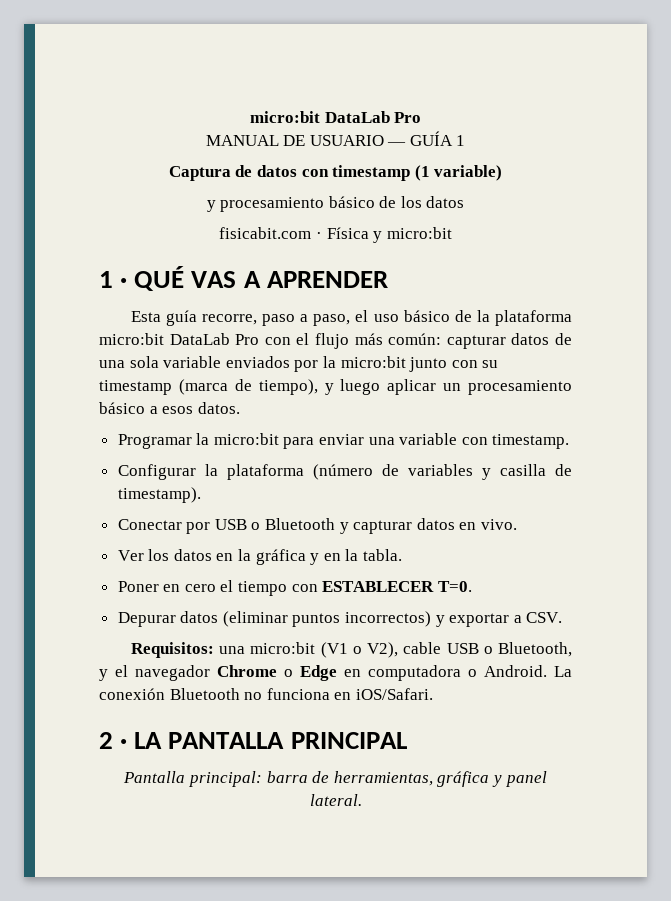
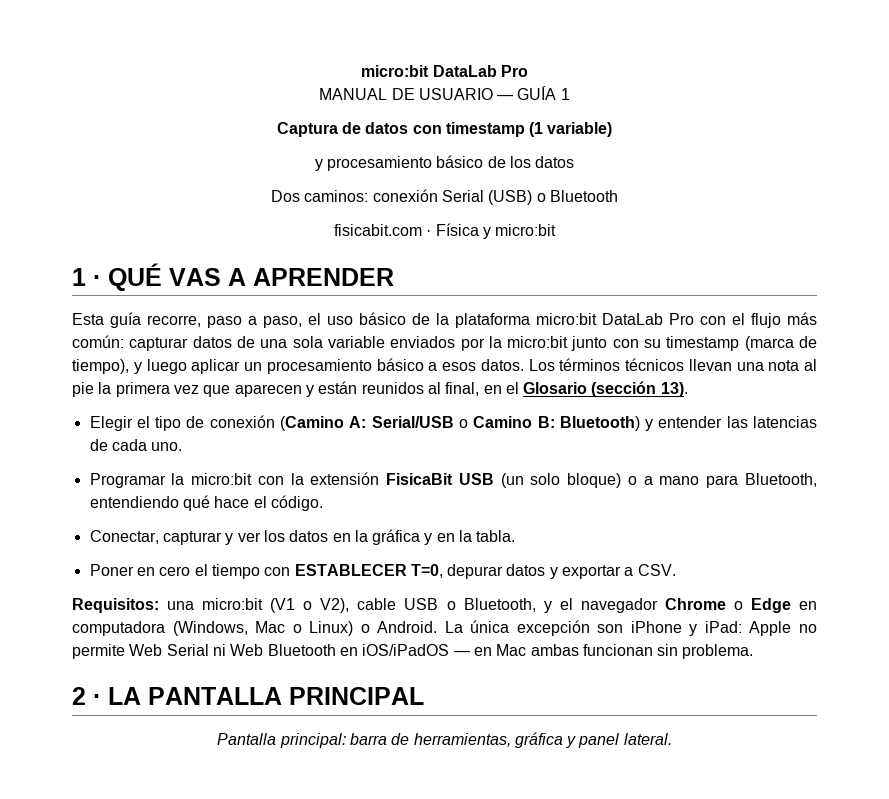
(465, 202) none -> [271,189,618,205] // Dos caminos: conexión Serial (USB) o Bluetooth
[117,433,570,449] [117,464,573,480] [117,487,201,503] [117,518,518,534] [117,550,144,561] // Programar la micro:bit para enviar una variable con timestamp. // Configurar la plataforma (número de variables y casilla de timestamp). // Conectar por USB o Bluetooth y capturar datos en vivo. // Ver -> [528,358,817,371] [72,381,688,397] [89,415,817,431] [89,439,183,451] [89,472,817,488] [89,495,323,511] [89,530,261,545] Los términos técnicos llevan una nota al pie la primera vez que aparecen y están reunidos al final, en el Glosario (sección 13). // Elegir el tipo de conexión (Camino A: Serial/USB o Camino B: Bluetooth) y entender las latencias de cada uno. // Programar la micro:bit con la extensión FisicaBit USB (un solo bloque) o a mano para Bluetooth, entendiendo qué hace el código. // Conectar, capturar y ver
[437,581,472,592] [117,611,432,627] T=0. // Depurar datos (eliminar puntos incorrectos) -> [410,564,546,579] T=0, depurar datos
[468,665,572,677] [99,688,433,700] o Android. La conexión Bluetooth no funciona en iOS/Safari. -> [172,620,817,636] [72,644,754,659] (Windows, Mac o Linux) o Android. La única excepción son iPhone y iPad: Apple no permite Web Serial ni Web Bluetooth en iOS/iPadOS — en Mac ambas funcionan sin problema.

